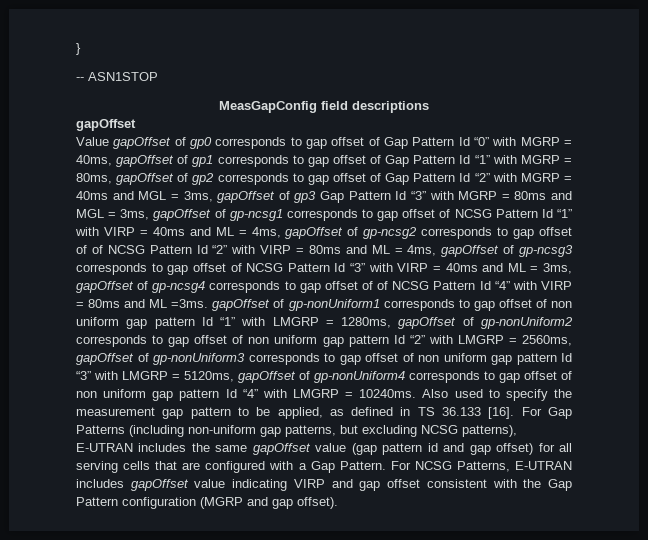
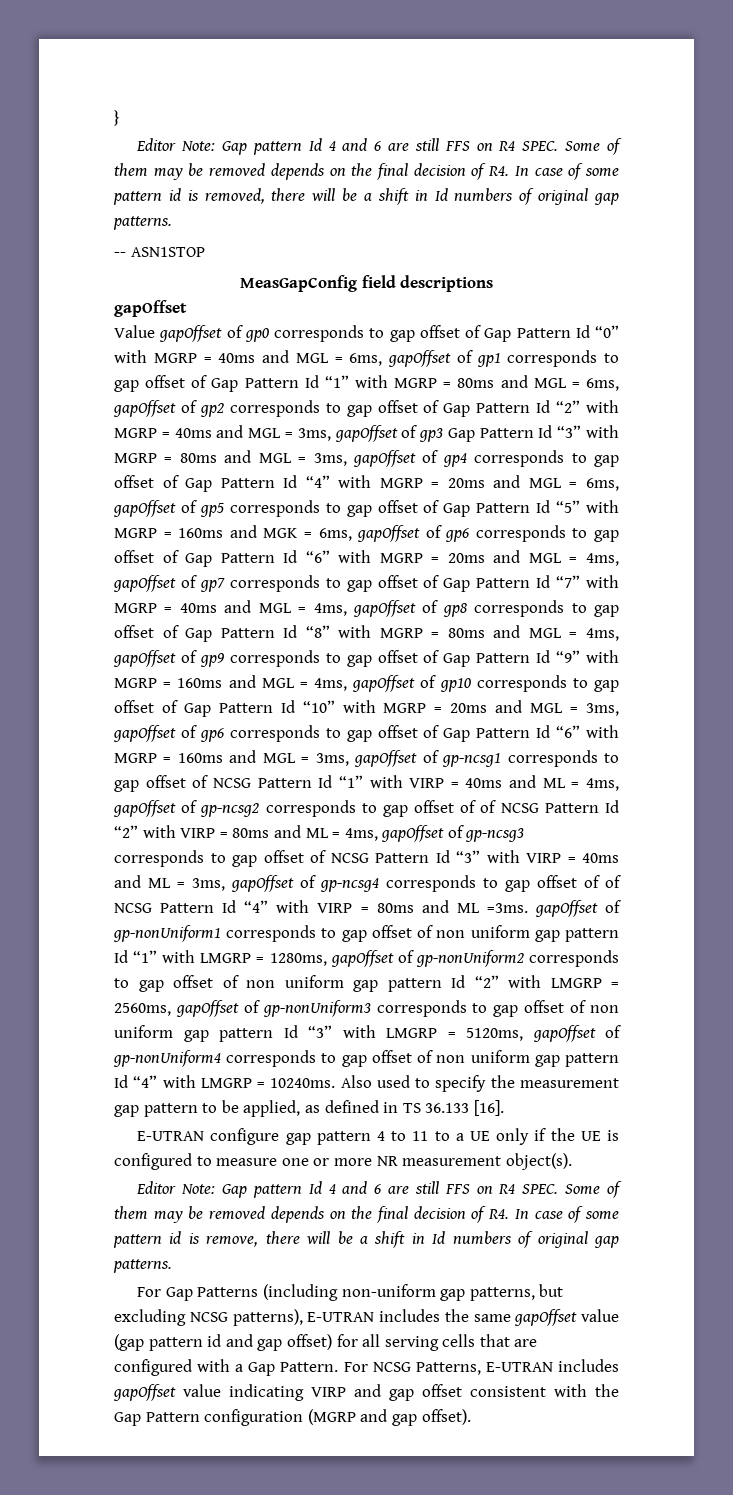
(81, 49) none -> [136,138,623,155] [114,163,619,180] [113,188,619,205] [113,216,172,230] // Editor Note: Gap pattern Id 4 and 6 are still FFS on R4 SPEC. Some of them may be removed depends on the final decision of R4. In case of some pattern id is removed, there will be a shift in Id numbers of original gap patterns.
[76,155,112,166] 40ms, -> [218,350,383,366] 40ms and MGL = 6ms,
[76,173,112,184] 80ms, -> [457,375,619,391] 80ms and MGL = 6ms,
(226, 213) none -> [442,450,619,467] [114,475,619,492] [113,500,619,517] [114,525,619,542] [114,550,619,567] [113,575,619,592] [114,600,619,617] [114,625,619,642] [113,650,619,667] [114,675,619,692] [114,700,619,717] [113,725,619,742] [114,750,439,767] gp4 corresponds to gap offset of Gap Pattern Id “4” with MGRP = 20ms and MGL = 6ms, gapOffset of gp5 corresponds to gap offset of Gap Pattern Id “5” with MGRP = 160ms and MGK = 6ms, gapOffset of gp6 corresponds to gap offset of Gap Pattern Id “6” with MGRP = 20ms and MGL = 4ms, gapOffset of gp7 corresponds to gap offset of Gap Pattern Id “7” with MGRP = 40ms and MGL = 4ms, gapOffset of gp8 corresponds to gap offset of Gap Pattern Id “8” with MGRP = 80ms and MGL = 4ms, gapOffset of gp9 corresponds to gap offset of Gap Pattern Id “9” with MGRP = 160ms and MGL = 4ms, gapOffset of gp10 corresponds to gap offset of Gap Pattern Id “10” with MGRP = 20ms and MGL = 3ms, gapOffset of gp6 corresponds to gap offset of Gap Pattern Id “6” with MGRP = 160ms and MGL = 3ms, gapOffset of
(515, 413) none -> [137,1128,619,1145] [114,1153,572,1170] [136,1181,623,1198] [114,1206,619,1223] [113,1231,619,1248] [113,1259,172,1273] // E-UTRAN configure gap pattern 4 to 11 to a UE only if the UE is configured to measure one or more NR measurement object(s). // Editor Note: Gap pattern Id 4 and 6 are still FFS on R4 SPEC. Some of them may be removed depends on the final decision of R4. In case of some pattern id is remove, there will be a shift in Id numbers of original gap patterns. //

